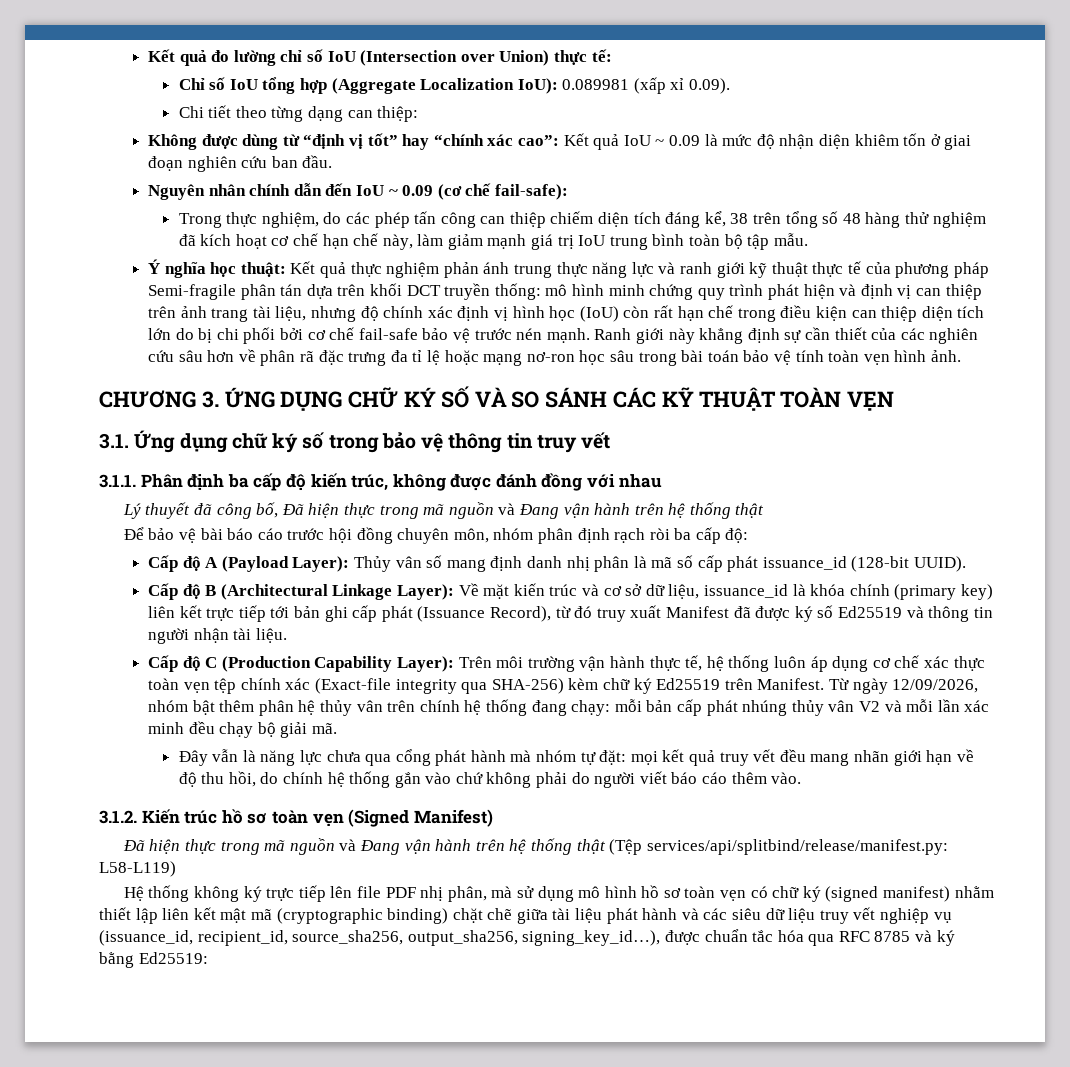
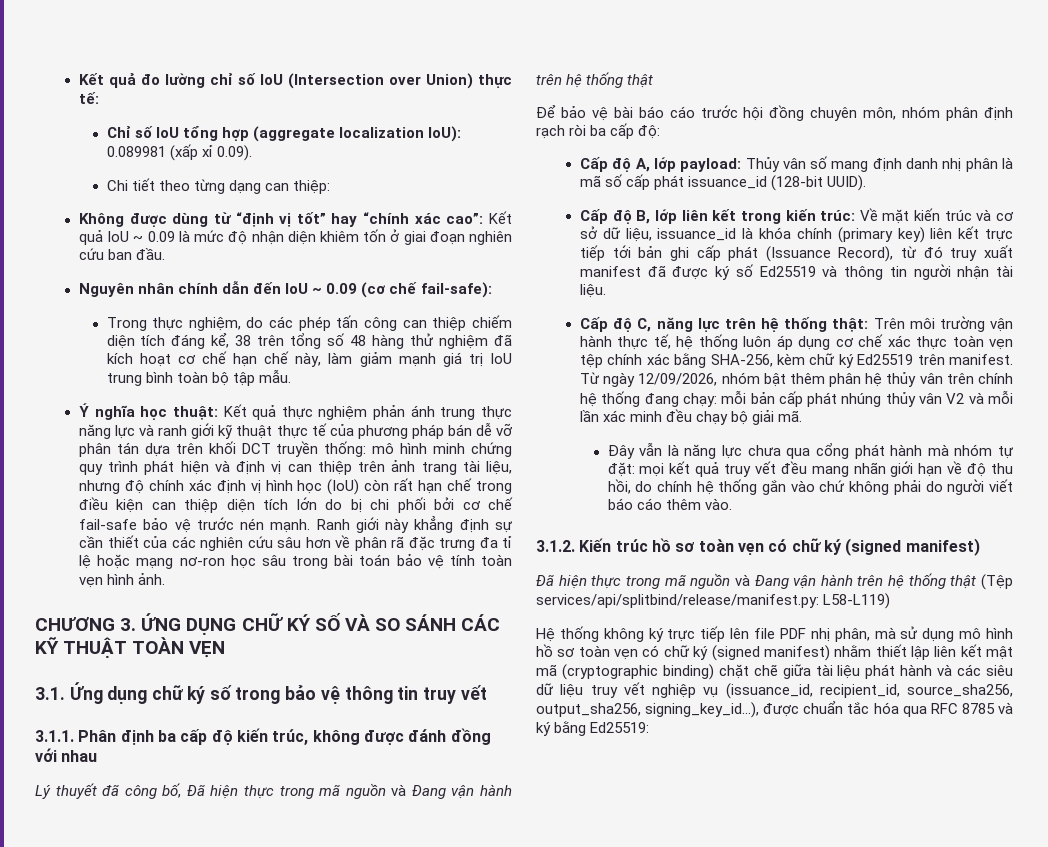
[331,78,515,94] (Aggregate Localization -> [252,126,424,142] (aggregate localization
[148,284,237,300] Semi-fragile -> [447,422,513,436] bán dễ vỡ
[205,556,350,572] A (Payload Layer): -> [635,157,742,172] A, lớp payload:
[205,584,455,600] B (Architectural Linkage Layer): -> [636,209,856,224] B, lớp liên kết trong kiến trúc:
[665,606,729,618] Manifest -> [579,266,641,277] manifest
[205,656,455,672] C (Production Capability Layer): -> [637,317,869,332] C, năng lực trên hệ thống thật:
[315,678,564,694] (Exact-file integrity qua SHA-256) -> [674,353,773,368] bằng SHA-256,
[757,678,825,690] Manifest. -> [949,354,1013,365] manifest.
[348,809,493,827] (Signed Manifest) -> [768,538,980,556] có chữ ký (signed manifest)

